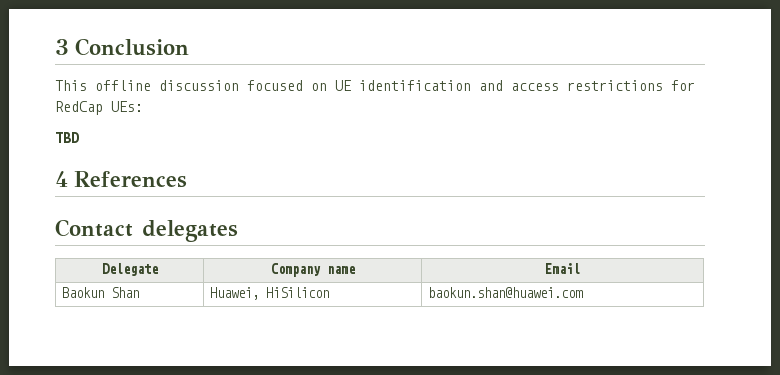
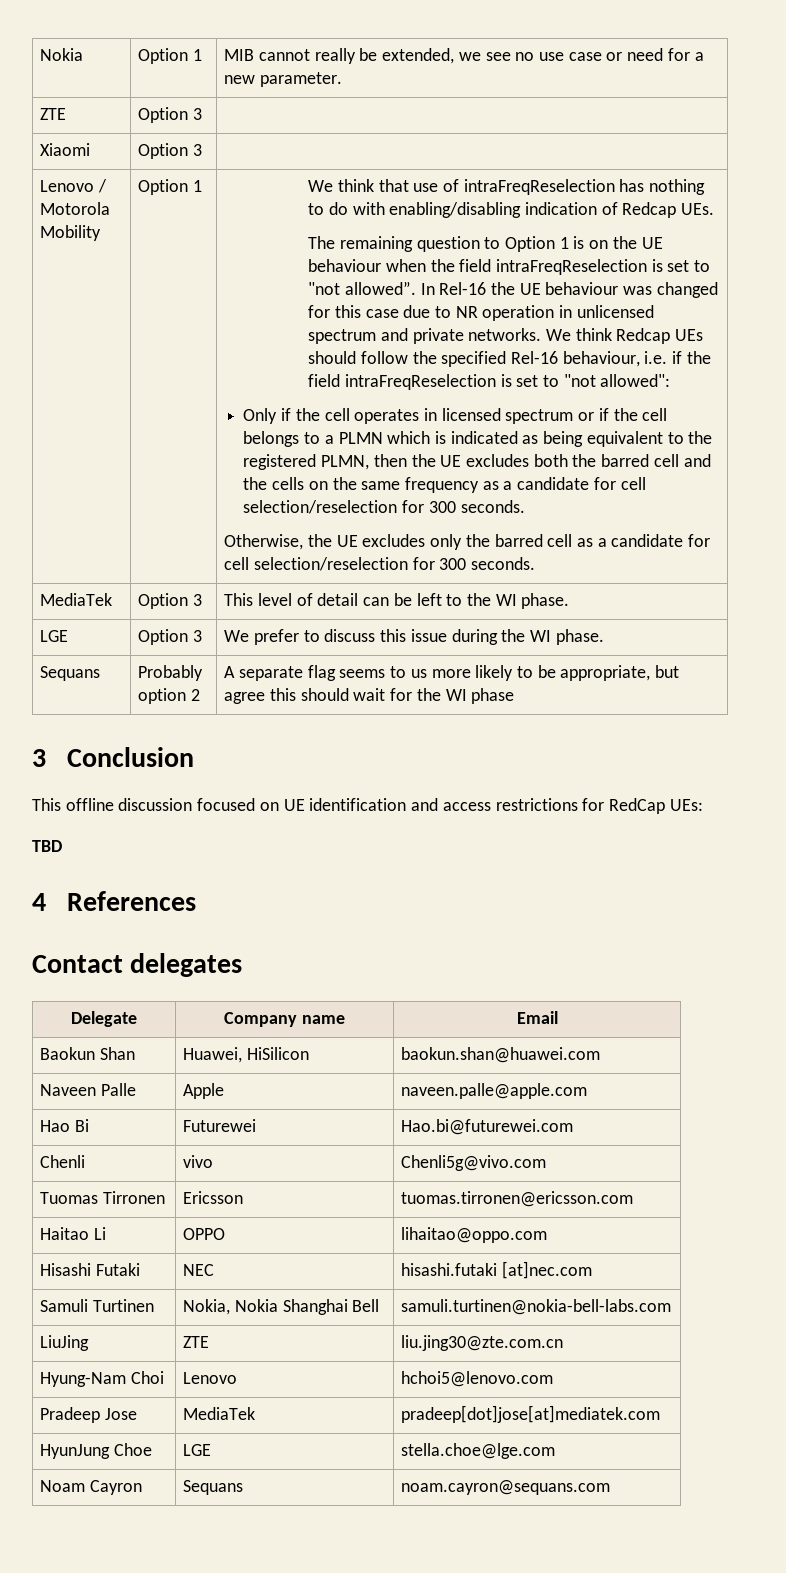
(55, 47) none -> [40,48,84,61] [138,48,202,64] [224,48,704,64] [224,72,342,87] [40,108,67,120] [138,107,202,123] [40,143,91,156] [138,143,202,159] [40,179,107,193] [40,202,111,215] [40,225,102,241] [138,179,202,195] [308,179,706,195] [308,202,715,218] [308,236,663,252] [308,259,711,275] [308,281,718,298] [308,305,654,321] [308,328,704,344] [308,351,711,367] [308,374,671,390] [243,408,668,424] [243,431,713,447] [243,454,711,470] [243,477,646,493] [243,500,525,514] [224,534,711,550] [224,557,536,571] [40,593,113,606] [138,593,202,609] [224,593,570,609] [40,630,69,642] [138,629,202,645] [224,629,604,645] [40,666,101,681] [138,665,204,681] [138,688,200,704] [224,665,680,681] [224,688,515,704] Nokia | Option 1 | MIB cannot really be extended, we see no use case or need for a new parameter. // ZTE | Option 3 | // Xiaomi | Option 3 | // Lenovo / Motorola Mobility | Option 1 | We think that use of intraFreqReselection has nothing to do with enabling/disabling indication of Redcap UEs. // The remaining question to Option 1 is on the UE behaviour when the field intraFreqReselection is set to "not allowed”. In Rel-16 the UE behaviour was changed for this case due to NR operation in unlicensed spectrum and private networks. We think Redcap UEs should follow the specified Rel-16 behaviour, i.e. if the field intraFreqReselection is set to "not allowed": // Only if the cell operates in licensed spectrum or if the cell belongs to a PLMN which is indicated as being equivalent to the registered PLMN, then the UE excludes both the barred cell and the cells on the same frequency as a candidate for cell selection/reselection for 300 seconds. // Otherwise, the UE excludes only the barred cell as a candidate for cell selection/reselection for 300 seconds. // MediaTek | Option 3 | This level of detail can be left to the WI phase. // LGE | Option 3 | We prefer to discuss this issue during the WI phase. // Sequans | Probably option 2 | A separate flag seems to us more likely to be appropriate, but agree this should wait for the WI phase //
(583, 292) none -> [40,1083,136,1096] [183,1083,225,1099] [401,1083,588,1099] [40,1119,89,1132] [183,1119,257,1132] [401,1119,574,1135] [40,1155,86,1168] [183,1155,214,1168] [401,1155,547,1171] [40,1191,165,1204] [183,1191,244,1204] [401,1191,634,1207] [40,1227,106,1240] [183,1228,226,1240] [401,1227,548,1243] [40,1263,140,1276] [183,1264,215,1276] [401,1261,592,1279] [40,1299,154,1312] [183,1299,380,1315] [401,1299,672,1315] [40,1335,90,1351] [183,1336,210,1348] [401,1335,564,1351] [40,1371,164,1387] [183,1372,238,1384] [401,1371,554,1387] [40,1407,137,1423] [183,1407,256,1420] [401,1405,661,1423] [40,1443,152,1459] [183,1444,212,1456] [401,1443,556,1459] [40,1480,142,1495] [183,1480,244,1495] [401,1480,611,1495] // Naveen Palle | Apple | naveen.palle@apple.com // Hao Bi | Futurewei | Hao.bi@futurewei.com // Chenli | vivo | Chenli5g@vivo.com // Tuomas Tirronen | Ericsson | tuomas.tirronen@ericsson.com // Haitao Li | OPPO | lihaitao@oppo.com // Hisashi Futaki | NEC | hisashi.futaki [at]nec.com // Samuli Turtinen | Nokia, Nokia Shanghai Bell | samuli.turtinen@nokia-bell-labs.com // LiuJing | ZTE | liu.jing30@zte.com.cn // Hyung-Nam Choi | Lenovo | hchoi5@lenovo.com // Pradeep Jose | MediaTek | pradeep[dot]jose[at]mediatek.com // HyunJung Choe | LGE | stella.choe@lge.com // Noam Cayron | Sequans | noam.cayron@sequans.com

